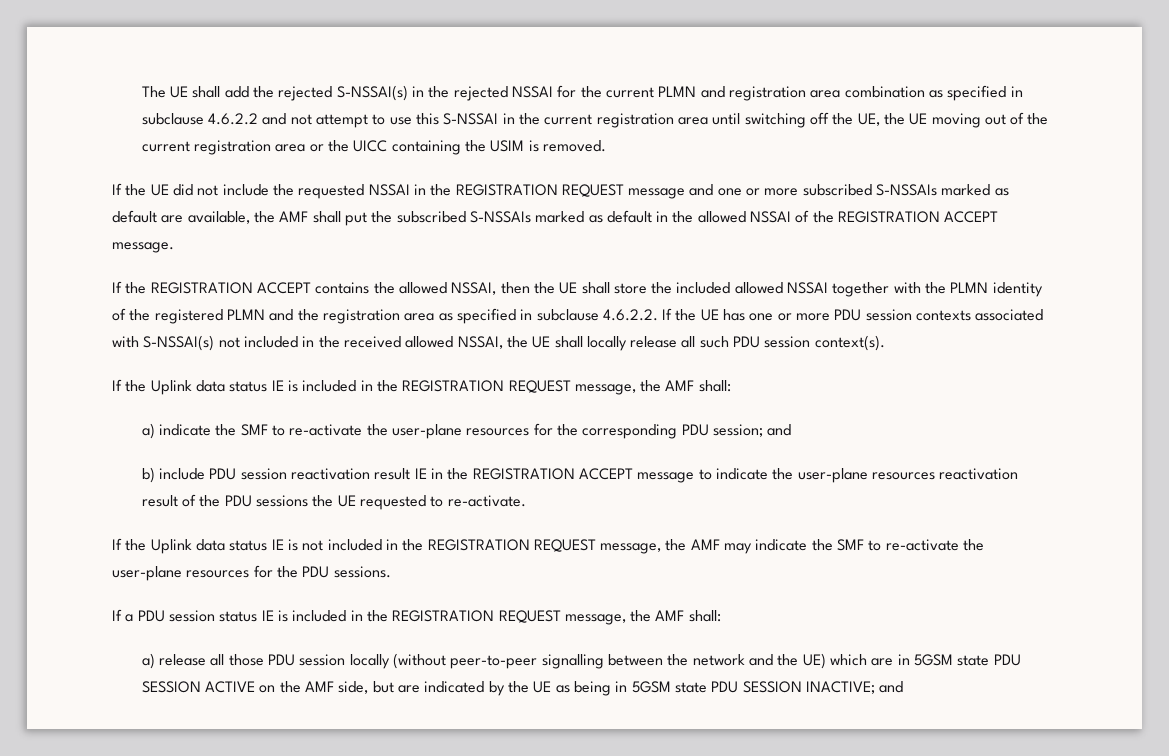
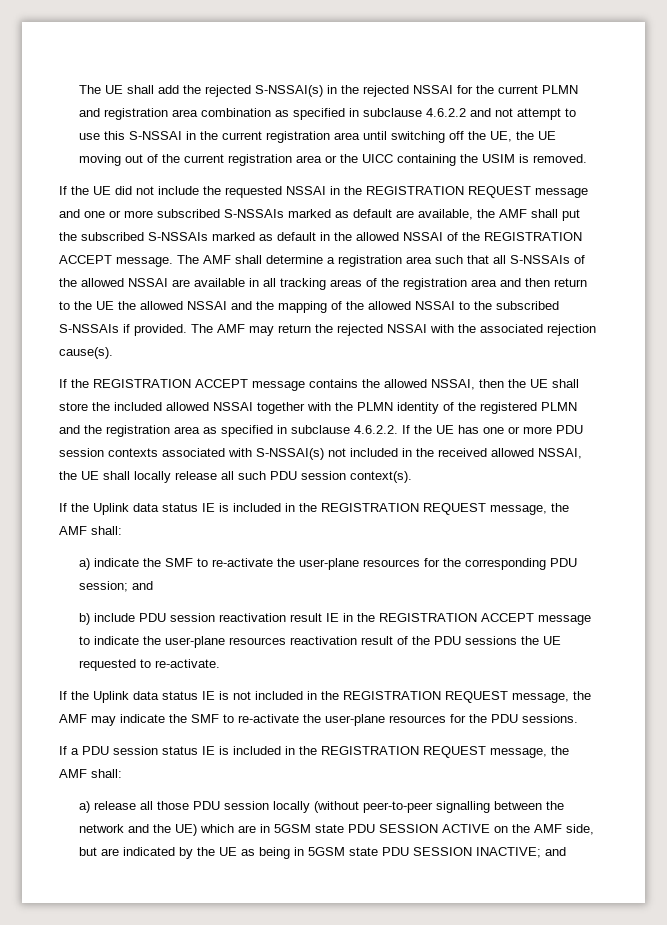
(174, 247) none -> [177,255,585,267] [59,278,587,290] [59,301,559,313] [59,324,596,336] [59,347,113,359] The AMF shall determine a registration area such that all S-NSSAIs of the allowed NSSAI are available in all tracking areas of the registration area and then return to the UE the allowed NSSAI and the mapping of the allowed NSSAI to the subscribed S-NSSAIs if provided. The AMF may return the rejected NSSAI with the associated rejection cause(s).
(311, 288) none -> [252,381,305,391] message

